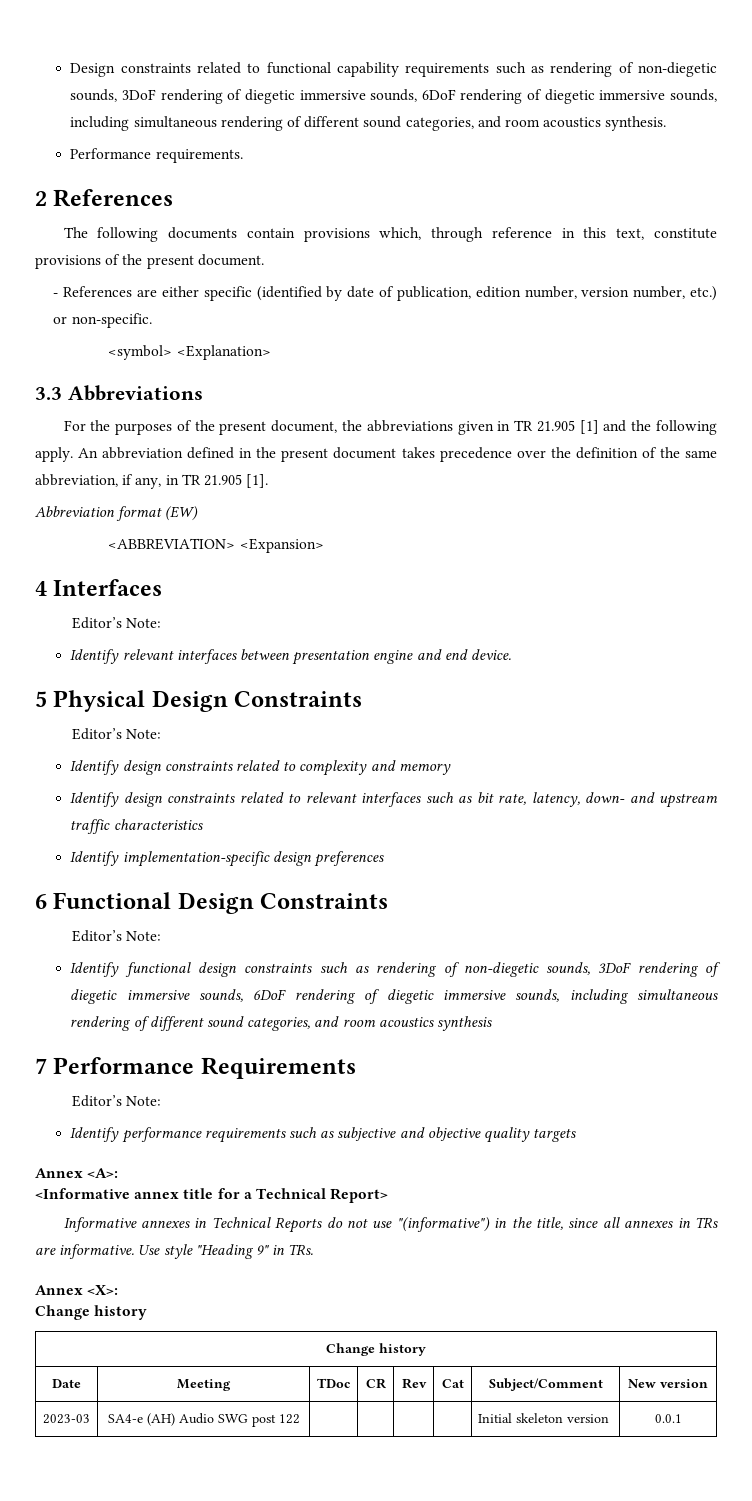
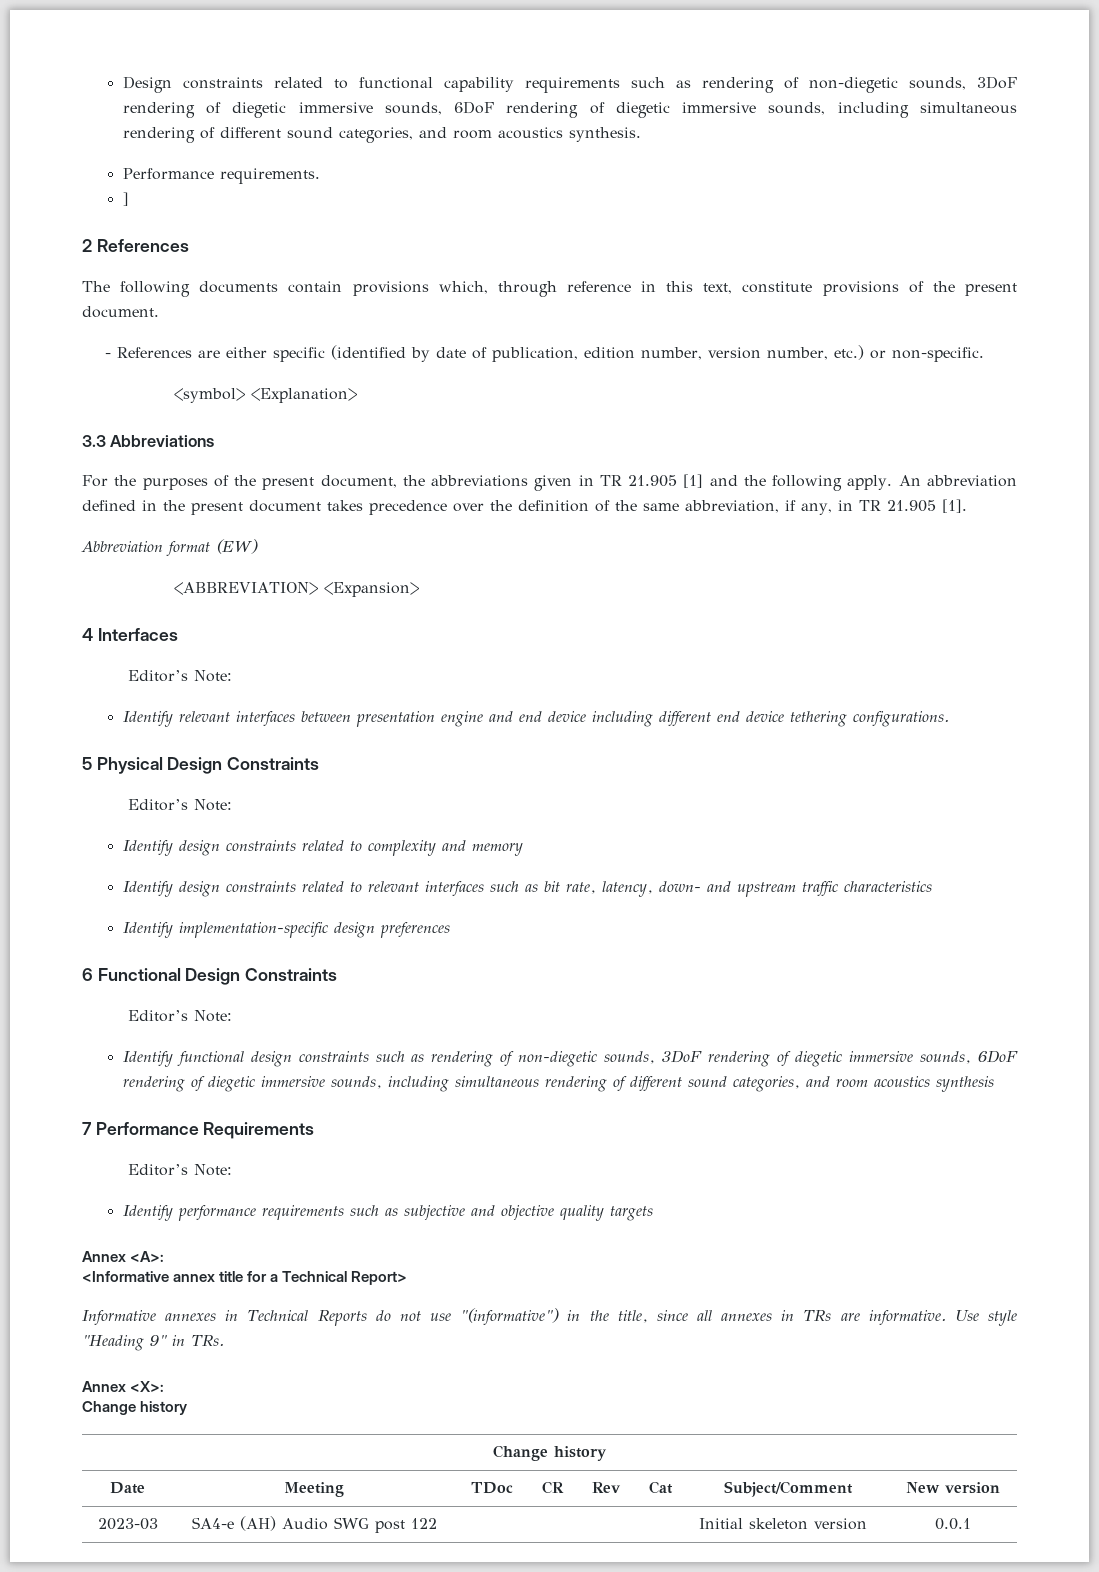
(243, 156) none -> [122,192,129,206] // ]
[470,649,511,660] device. -> [547,711,949,727] device including different end device tethering configurations.

